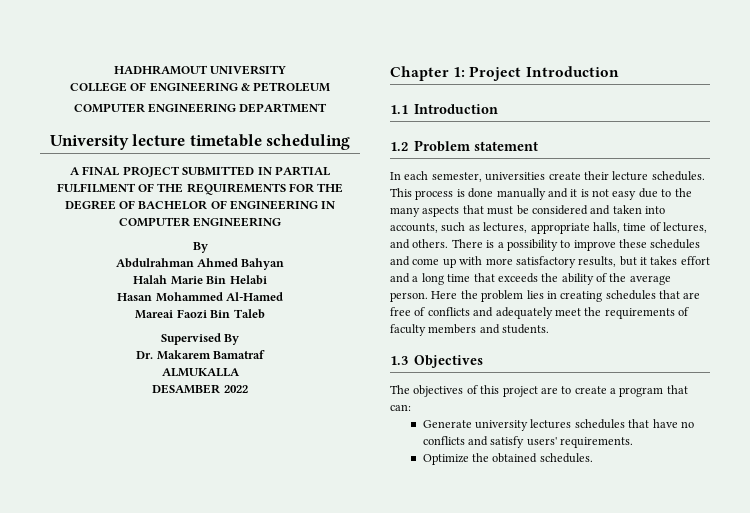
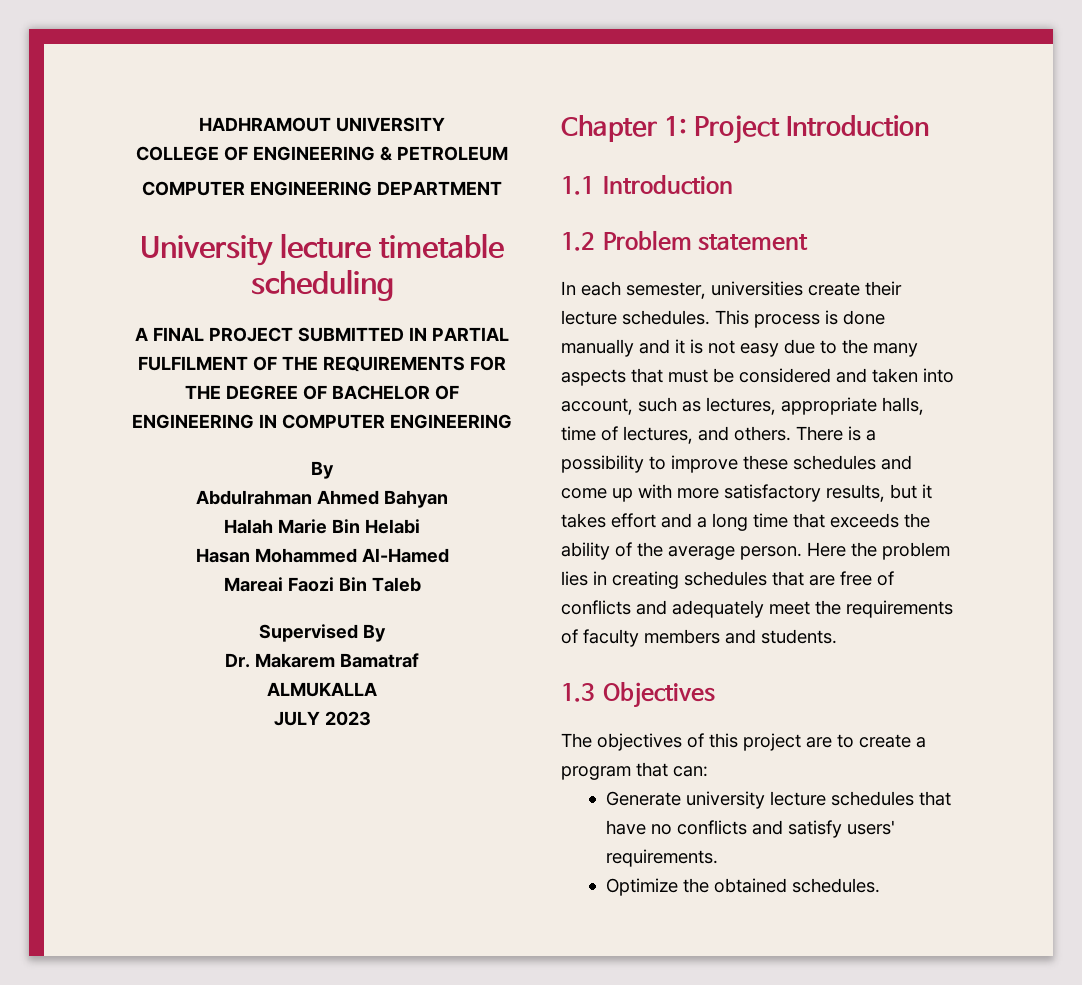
[152,384,248,394] DESAMBER 2022 -> [273,711,371,726] JULY 2023
[390,223,438,233] accounts, -> [561,398,633,415] account,
[530,419,572,429] lectures -> [769,791,826,806] lecture

